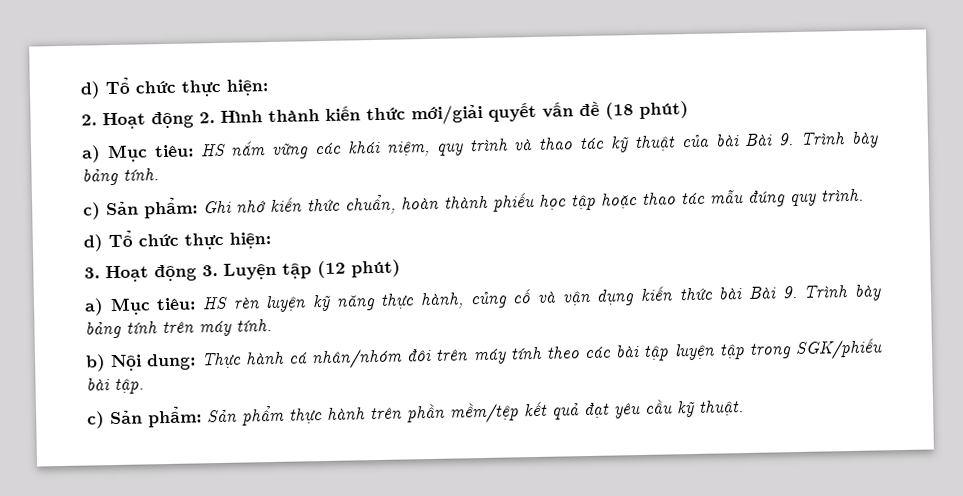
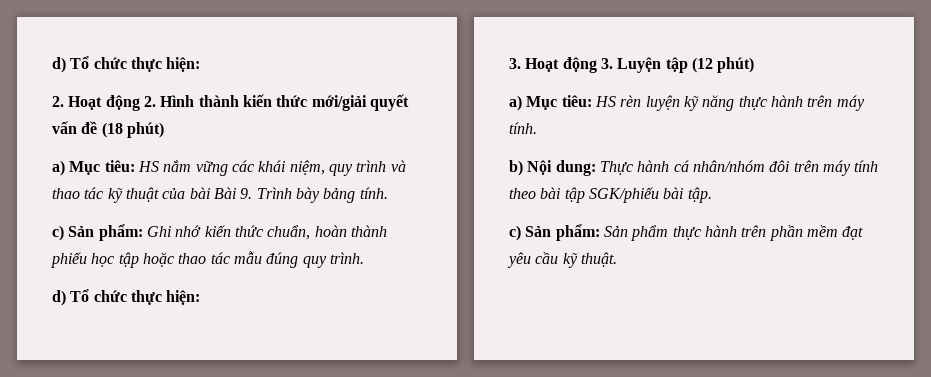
[420,284,882,310] [85,321,158,339] hành, củng cố và vận dụng kiến thức bài Bài 9. Trình bày bảng tính -> [770,95,803,107] hành
[584,346,612,359] các -> (536, 193) none
[673,343,792,361] luyện tập trong -> (585, 195) none
[449,401,580,424] mềm/tệp kết quả -> [806,225,838,237] mềm

